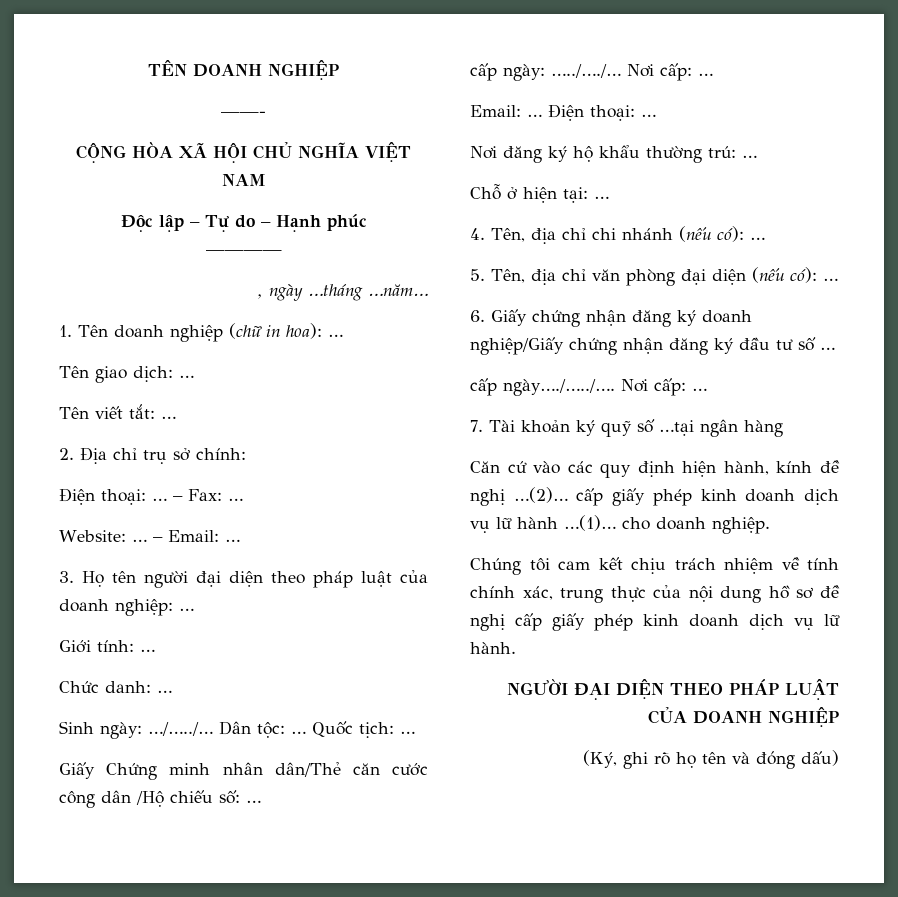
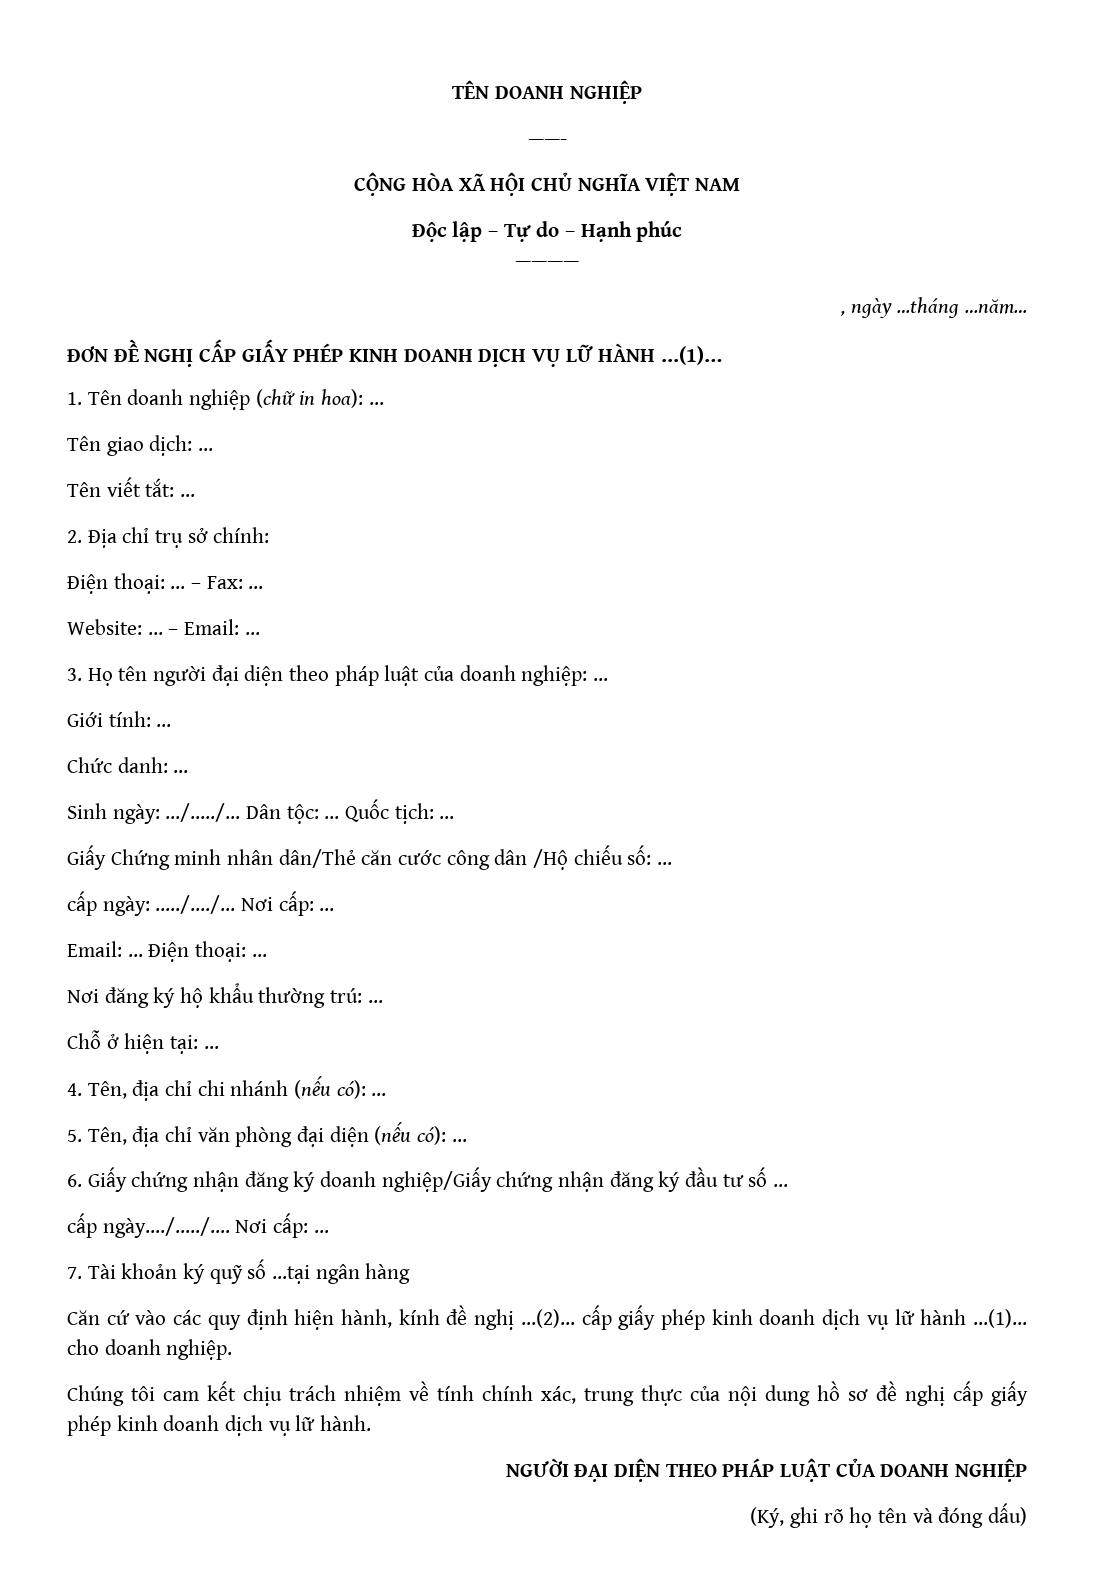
(428, 290) none -> [67,339,723,367] // ĐƠN ĐỀ NGHỊ CẤP GIẤY PHÉP KINH DOANH DỊCH VỤ LỮ HÀNH ...(1)…

